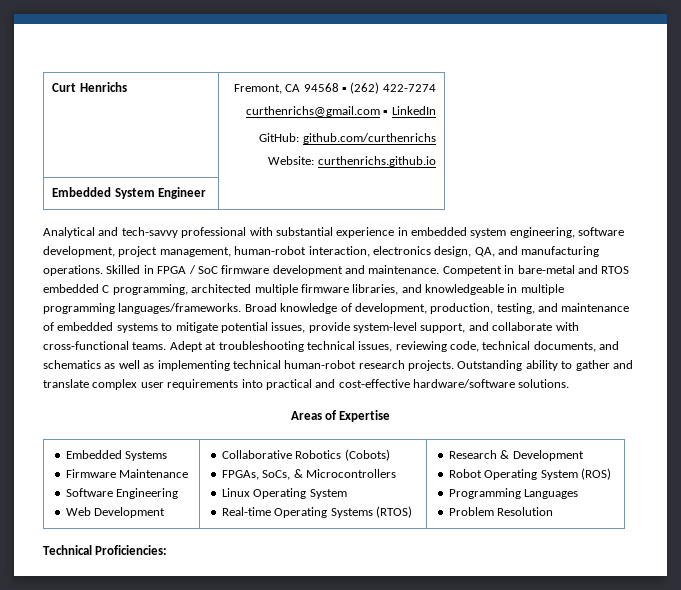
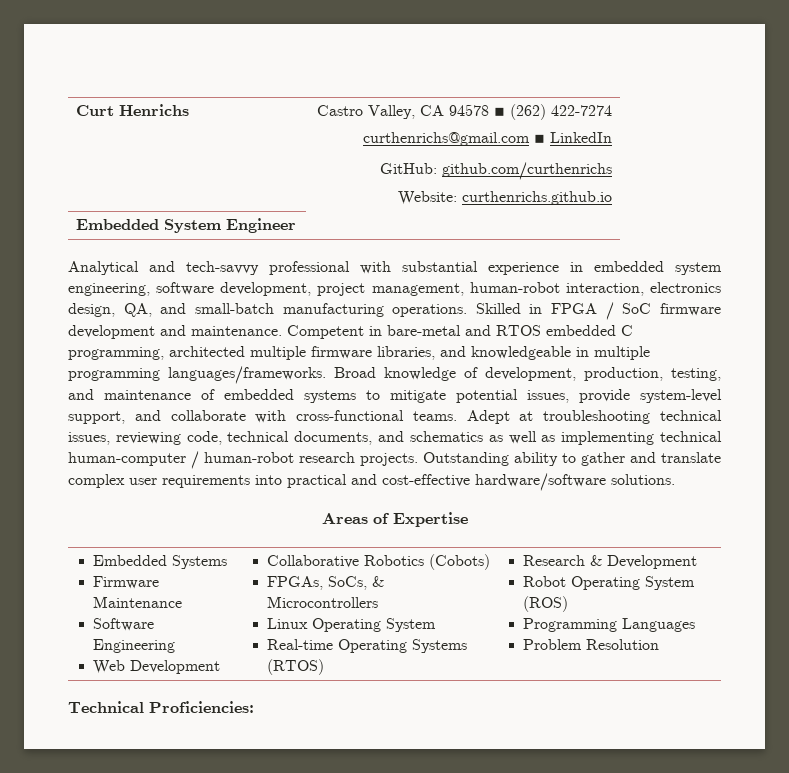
[233,83,339,94] Fremont, CA 94568 -> [317,104,490,119] Castro Valley, CA 94578
(518, 250) none -> [194,303,274,314] small-batch
(281, 364) none -> [68,451,199,469] human-computer /

